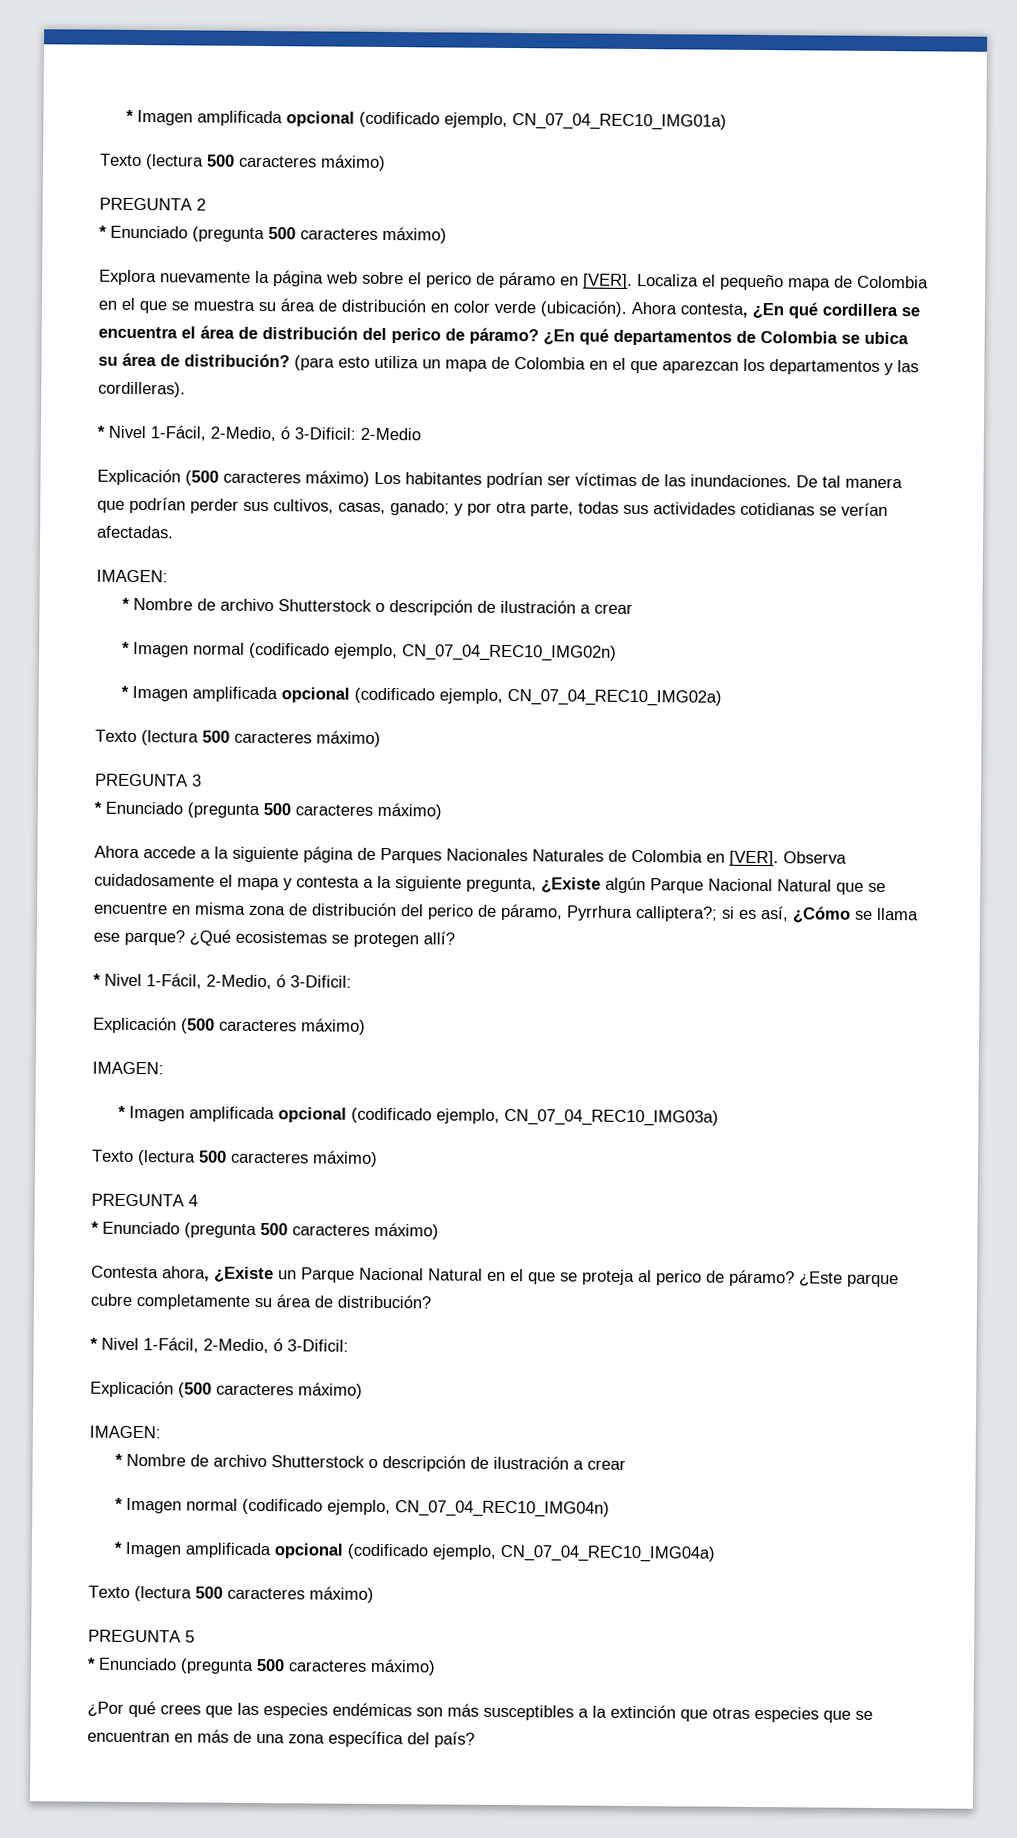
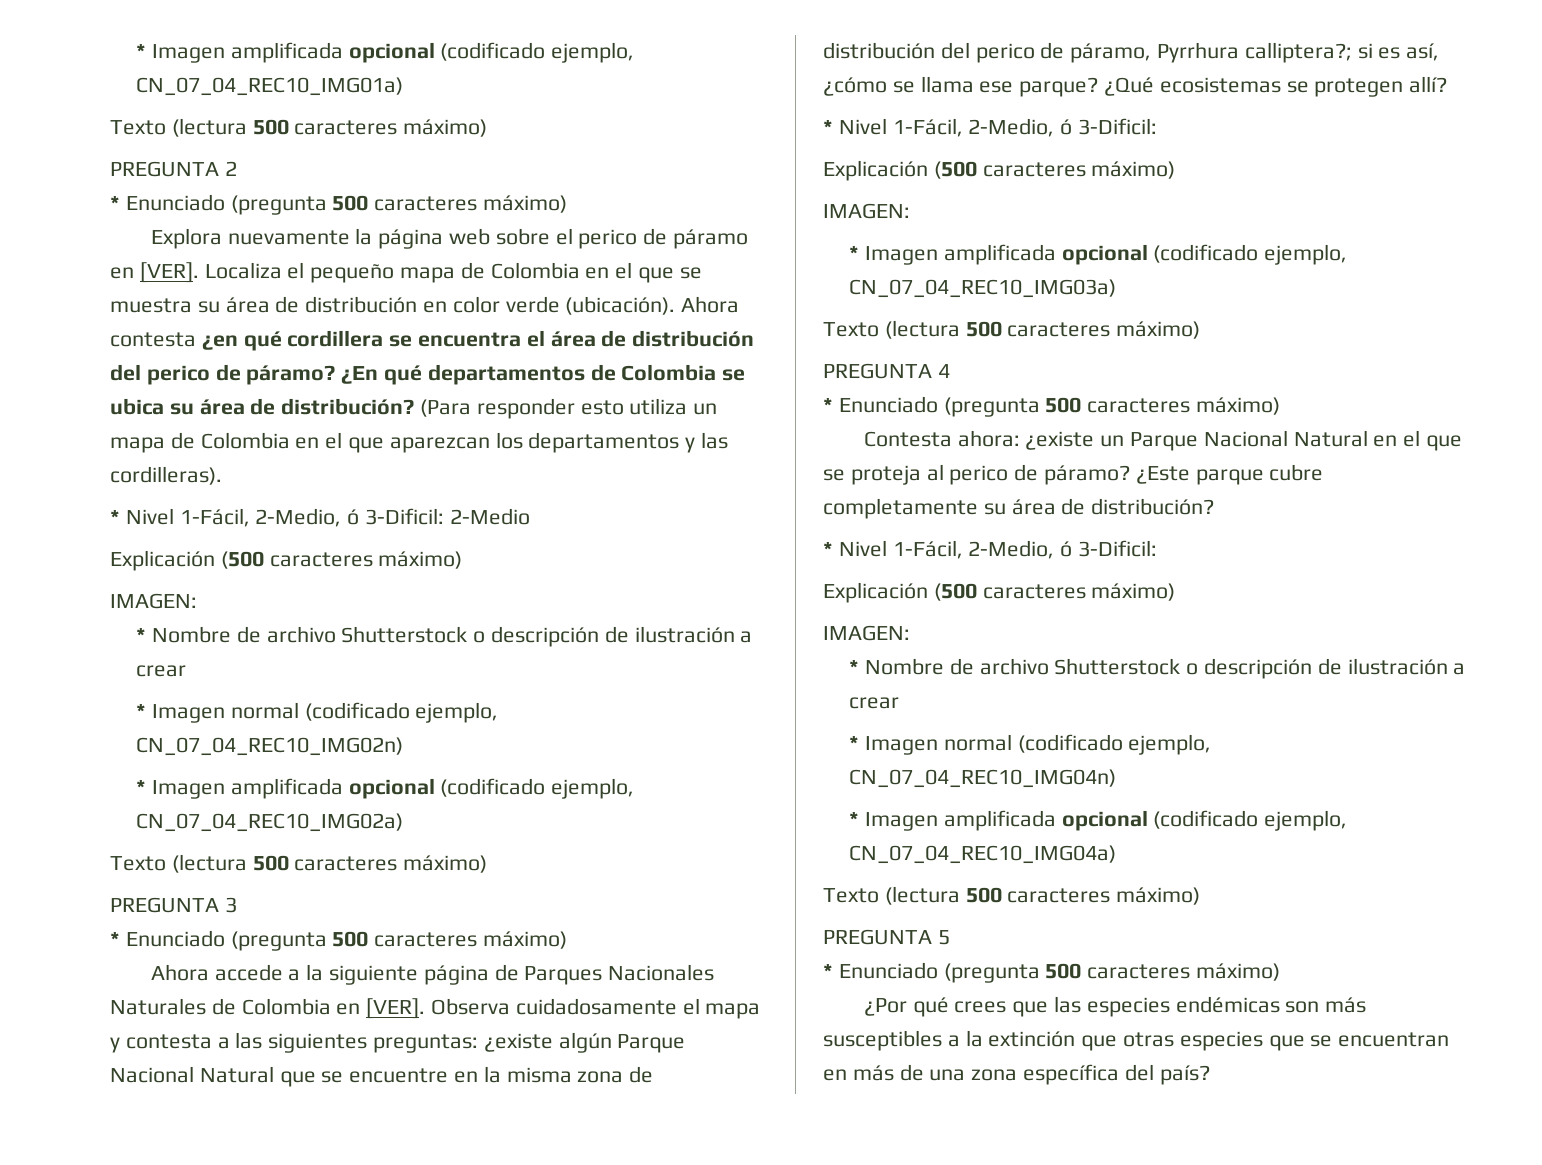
[680,302,784,319] contesta, ¿En -> [110,332,238,350] contesta ¿en
[294,355,335,371] (para -> [420,398,575,419] (Para responder
[374,471,903,489] [97,496,888,517] [97,525,174,539] Los habitantes podrían ser víctimas de las inundaciones. De tal manera que podrían perder sus cultivos, casas, ganado; y por otra parte, todas sus actividades cotidianas se verían afectadas. -> (463, 560) none
[377,875,601,893] la siguiente pregunta, ¿Existe -> [235,1032,553,1053] las siguientes preguntas: ¿existe
(191, 910) none -> [483,1066,501,1083] la
[792,906,851,923] ¿Cómo -> [823,77,887,96] ¿cómo
[162,1266,274,1283] ahora, ¿Existe -> [957,430,1095,450] ahora: ¿existe

